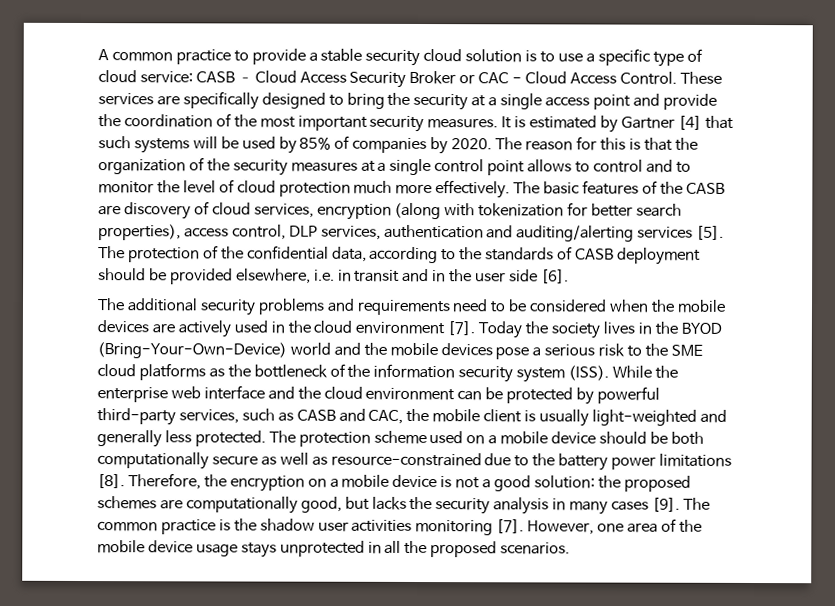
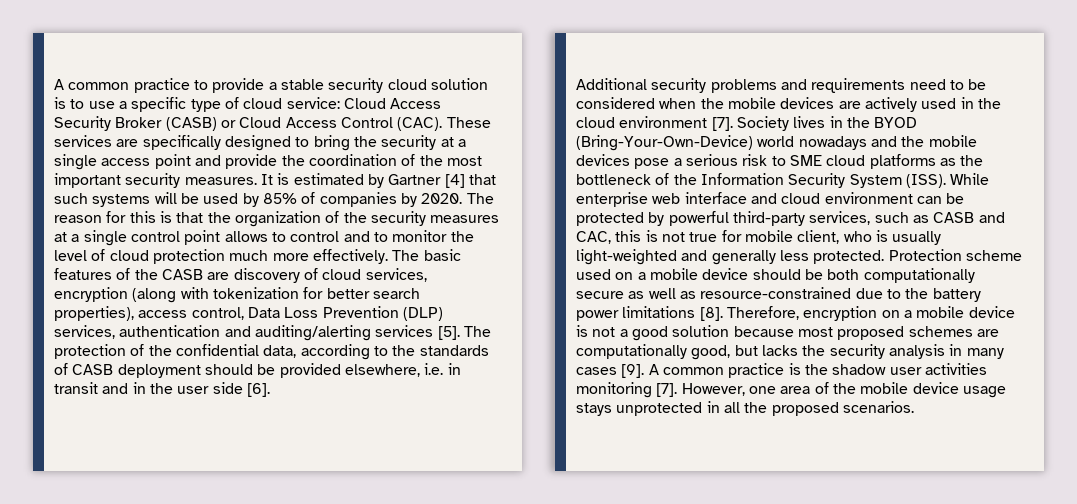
[195,71,252,83] CASB – -> (340, 103) none
[459,71,677,85] or CAC - Cloud Access Control. -> [165,117,443,131] (CASB) or Cloud Access Control (CAC).
[288,225,318,238] DLP -> [247,306,443,321] Data Loss Prevention (DLP)
[97,298,198,312] The additional -> [576,78,647,90] Additional
[478,321,601,339] Today the society -> [736,116,789,131] Society
(331, 349) none -> [798,136,867,150] nowadays
[645,343,669,357] the -> (786, 161) none
[373,363,566,383] information security system -> [700,173,902,188] Information Security System
[654,365,678,379] the -> (990, 179) none
[297,386,321,400] the -> (777, 198) none
[406,408,523,423] the mobile client -> [615,230,872,244] this is not true for mobile client, who
[268,430,371,447] The protection -> [888,249,962,261] Protection
[203,474,227,488] the -> (799, 313) none
[533,475,621,489] solution: the -> [672,325,833,337] solution because most
[682,497,710,510] The -> [648,364,659,375] A

